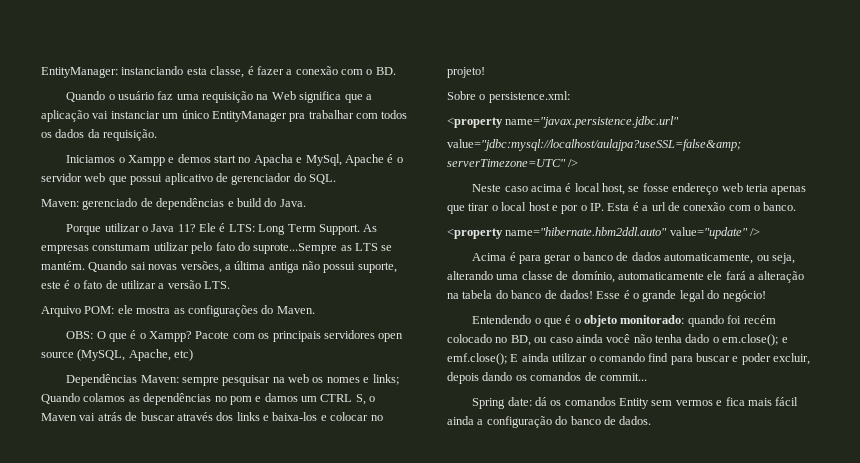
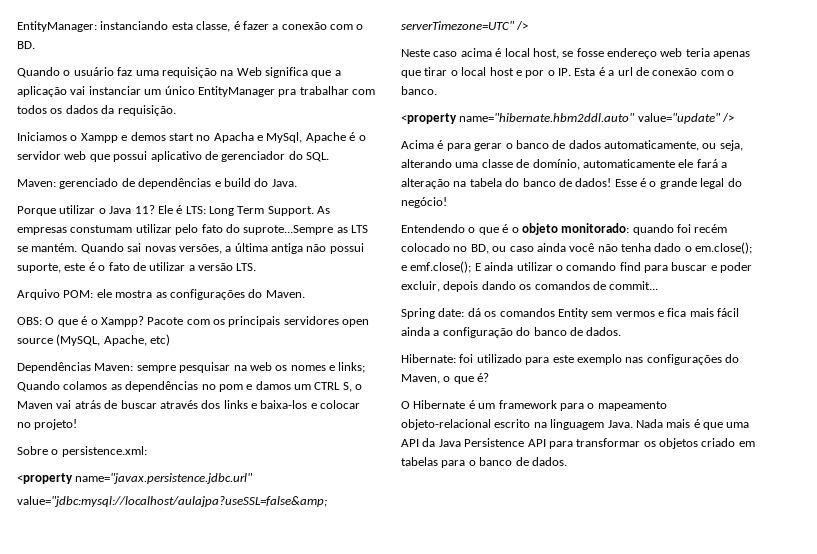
(652, 420) none -> [401,354,739,365] [401,373,490,384] [401,400,667,411] [401,419,750,430] [401,438,755,449] [401,457,567,468] // Hibernate: foi utilizado para este exemplo nas configurações do Maven, o que é? // O Hibernate é um framework para o mapeamento objeto-relacional escrito na linguagem Java. Nada mais é que uma API da Java Persistence API para transformar os objetos criado em tabelas para o banco de dados.

